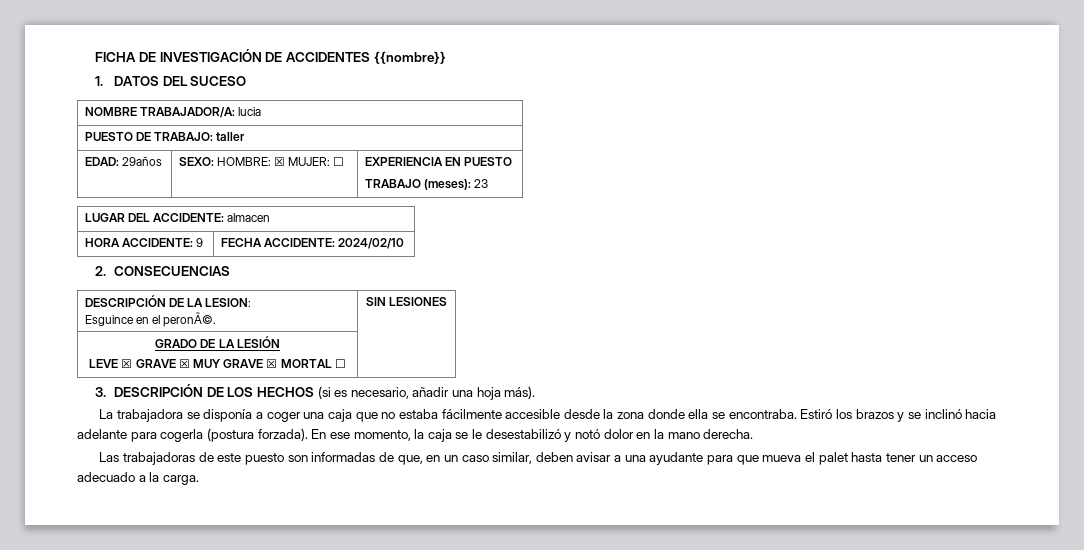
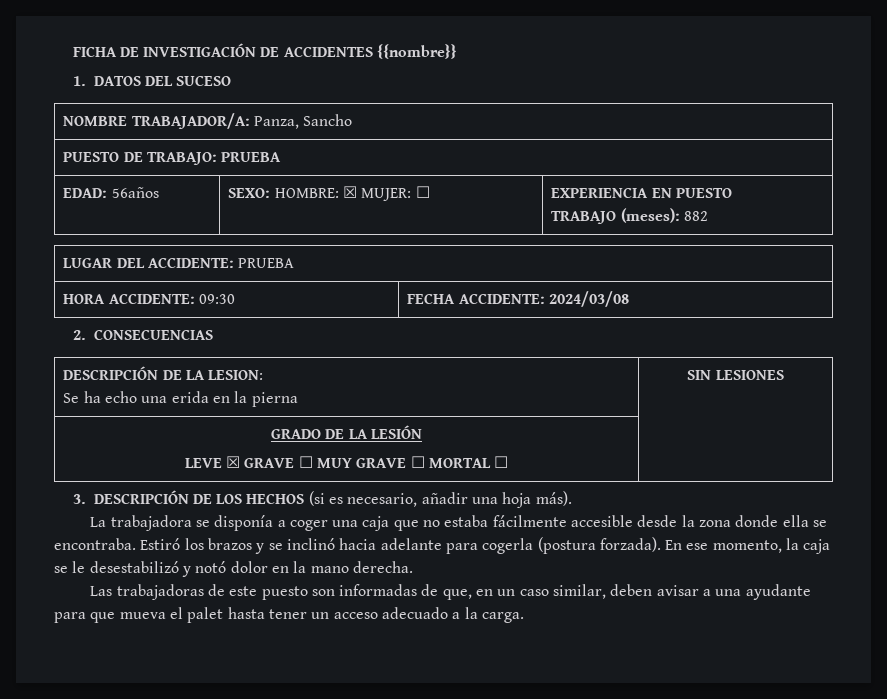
[237,107,261,116] lucia -> [253,114,353,129] Panza, Sancho
[216,132,246,141] taller -> [221,152,282,162] PRUEBA
[121,156,162,166] 29años -> [111,187,159,198] 56años
[473,179,488,188] 23 -> [683,211,708,221] 882
[227,213,271,222] almacen -> [238,258,295,268] PRUEBA
[195,238,203,247] 9 -> [198,294,235,304] 09:30
[337,238,404,249] 2024/02/10 -> [548,291,629,307] 2024/03/08
[84,312,217,327] Esguince en el peronÃ©. -> [63,391,298,407] Se ha echo una erida en la pierna
[178,359,190,368] ☒ -> [298,456,313,468] ☐
[266,359,278,368] ☒ -> [410,456,425,468] ☐

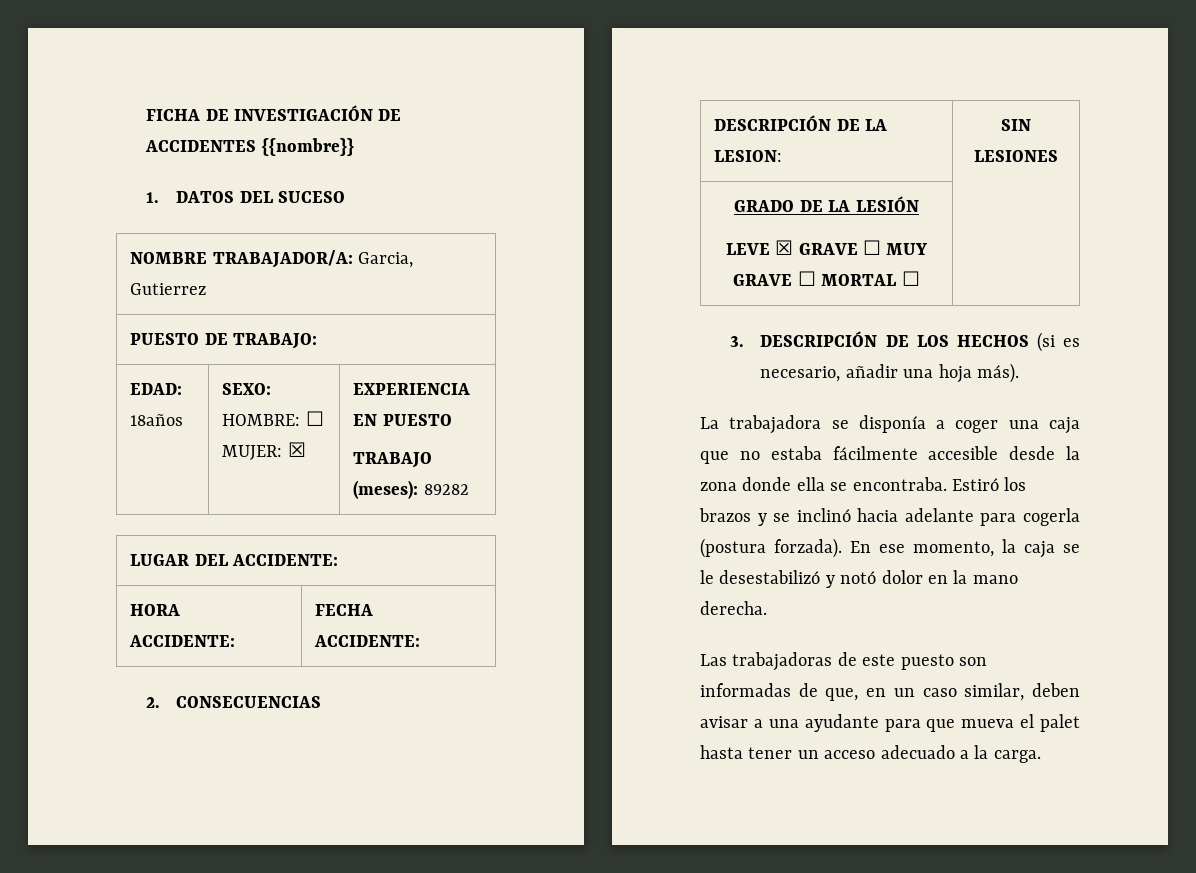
[253,114,353,129] Panza, Sancho -> [357,252,413,268] [130,283,207,295] Garcia, Gutierrez
[221,152,282,162] PRUEBA -> (317, 341) none
[111,187,159,198] 56años -> [130,414,184,426] 18años
[342,186,430,201] ☒ MUJER: ☐ -> [305,411,324,426] [222,442,306,460] ☐ MUJER: ☒
[683,211,708,221] 882 -> [423,484,469,495] 89282
[238,258,295,268] PRUEBA -> (338, 560) none
[198,294,235,304] 09:30 -> (236, 641) none
[548,291,629,307] 2024/03/08 -> (421, 641) none
[63,391,298,407] // Se ha echo una erida en la pierna -> (783, 156) none

